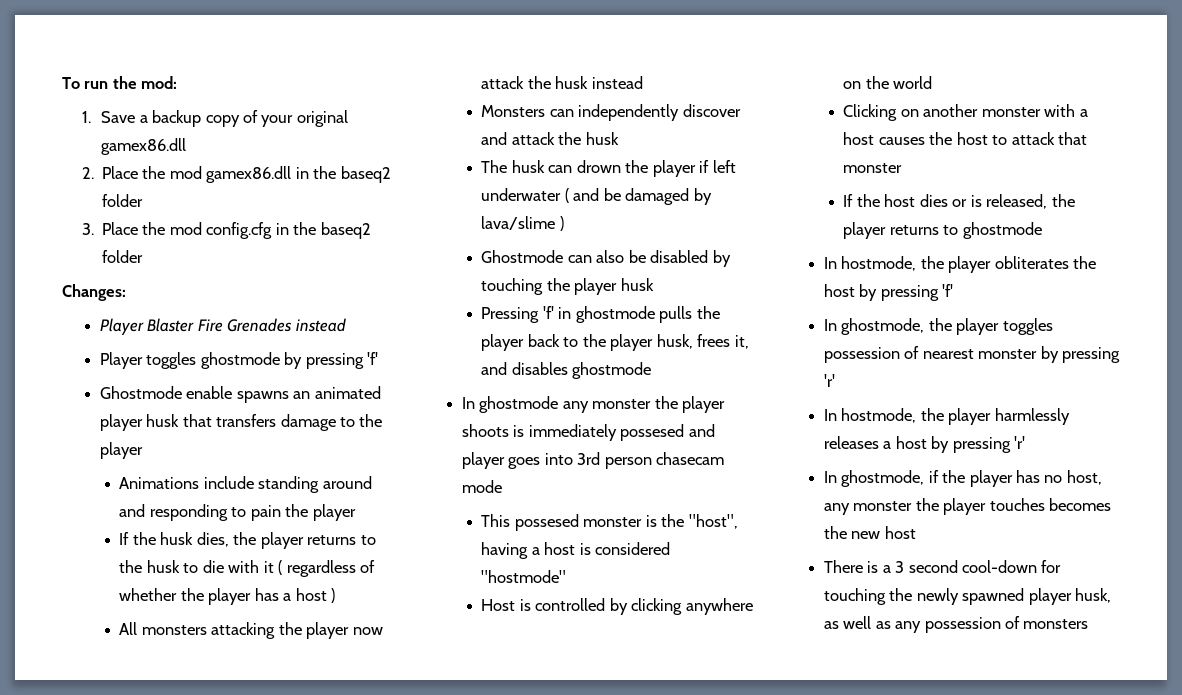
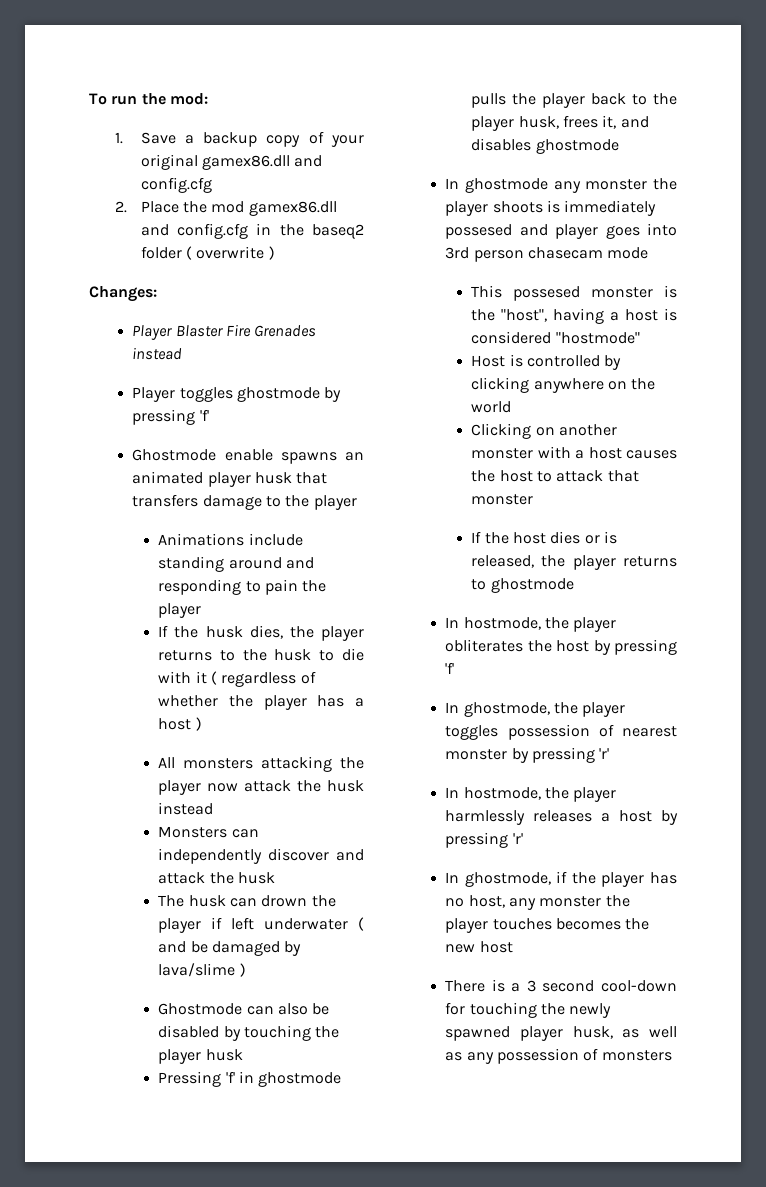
(187, 146) none -> [294,155,323,167] [140,177,212,193] and config.cfg
[295,166,391,183] [101,194,143,207] [81,222,202,235] in the baseq2 folder // 3. Place the mod -> [140,224,169,236] and
(143, 256) none -> [185,246,275,260] ( overwrite )

